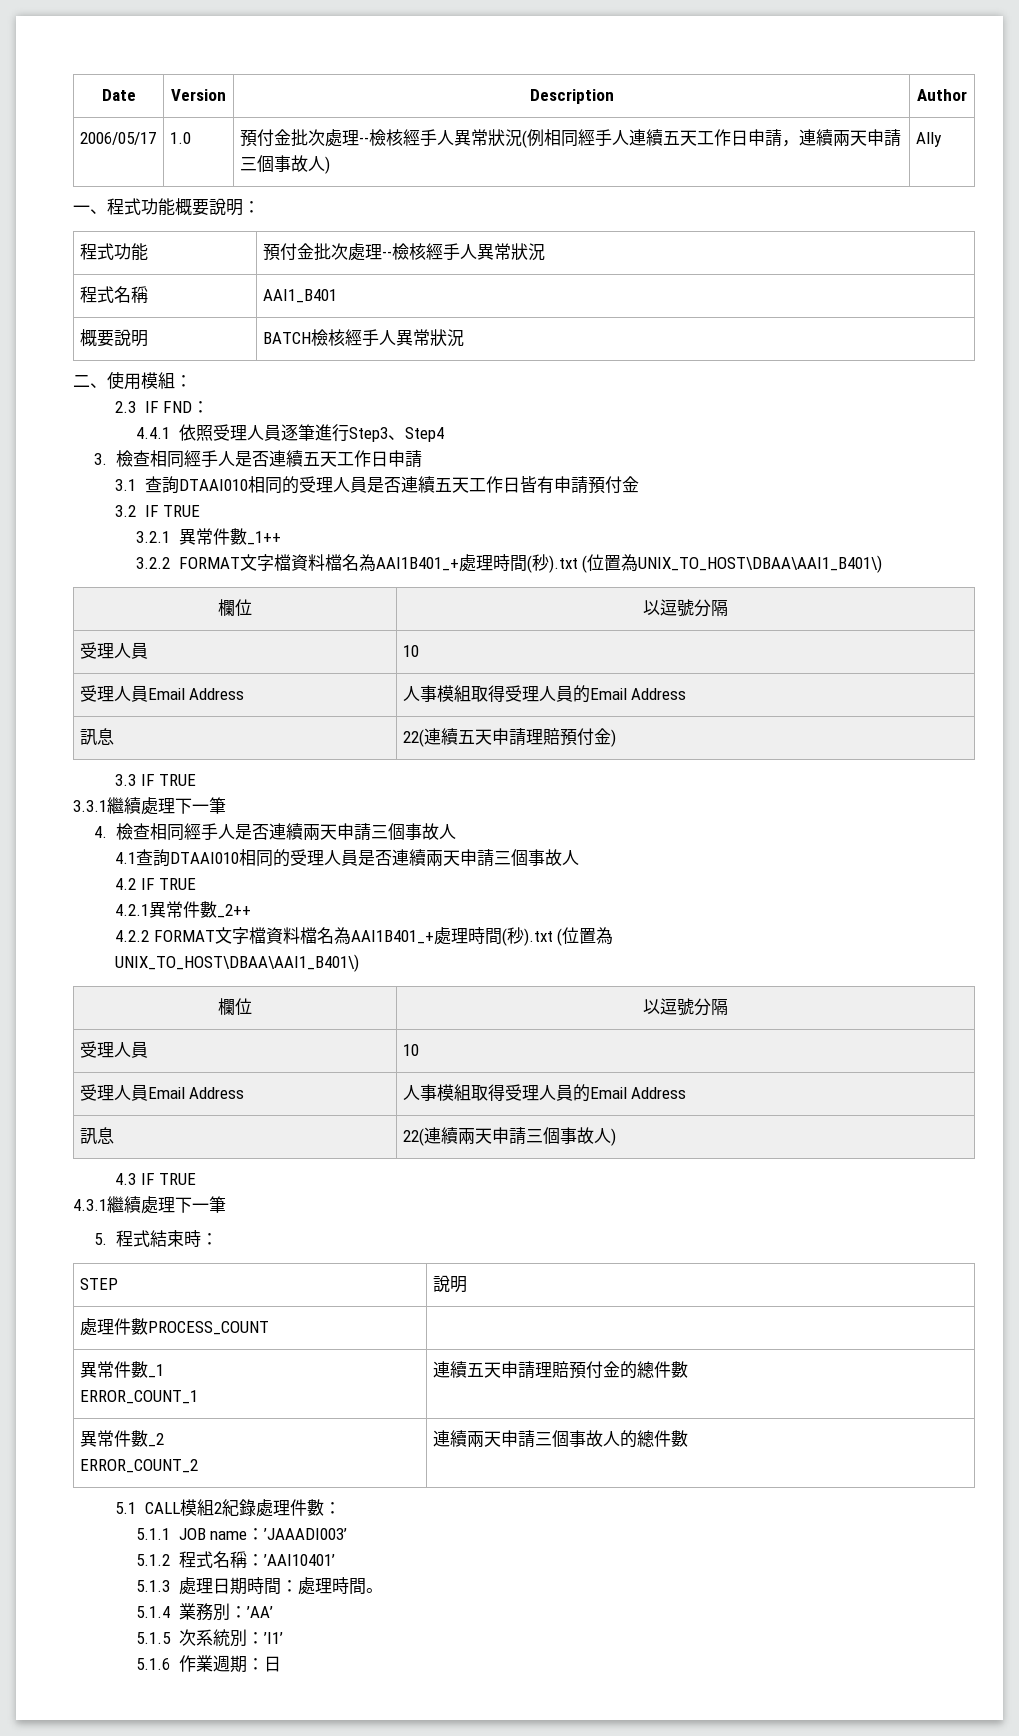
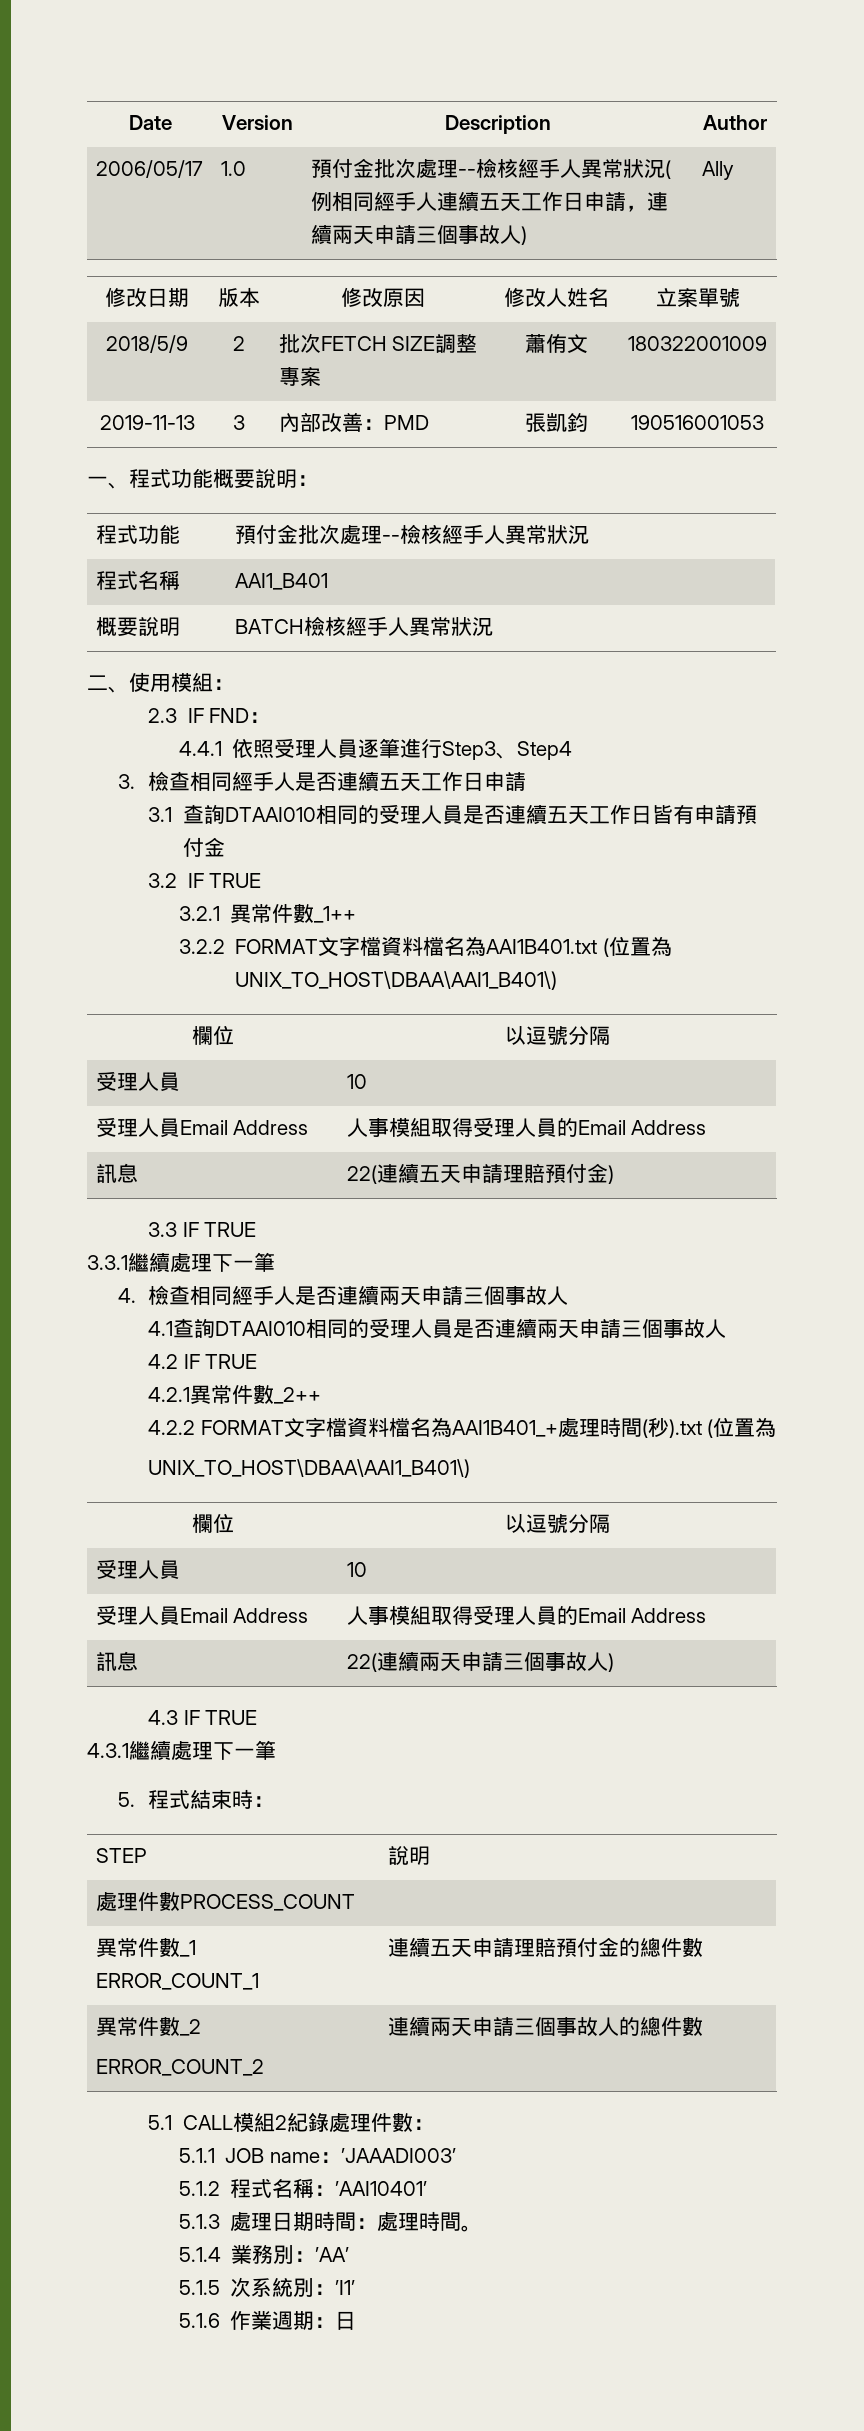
(942, 139) none -> [105,287,189,307] [217,287,260,307] [340,287,425,307] [504,287,609,307] [655,287,740,307] [106,335,188,353] [232,336,245,351] [278,333,478,353] [278,367,321,386] [525,334,588,354] [628,336,767,351] [99,415,195,430] [232,415,245,430] [278,412,429,432] [525,413,588,432] [631,415,764,430] // 修改日期 | 版本 | 修改原因 | 修改人姓名 | 立案單號 // 2018/5/9 | 2 | 批次FETCH SIZE調整專案 | 蕭侑文 | 180322001009 // 2019-11-13 | 3 | 內部改善：PMD | 張凱鈞 | 190516001053
[375,554,578,573] AAI1B401_+處理時間(秒).txt -> [486,939,598,954] AAI1B401.txt

